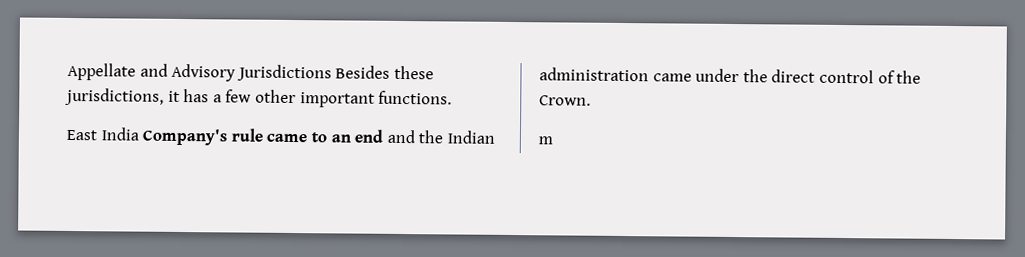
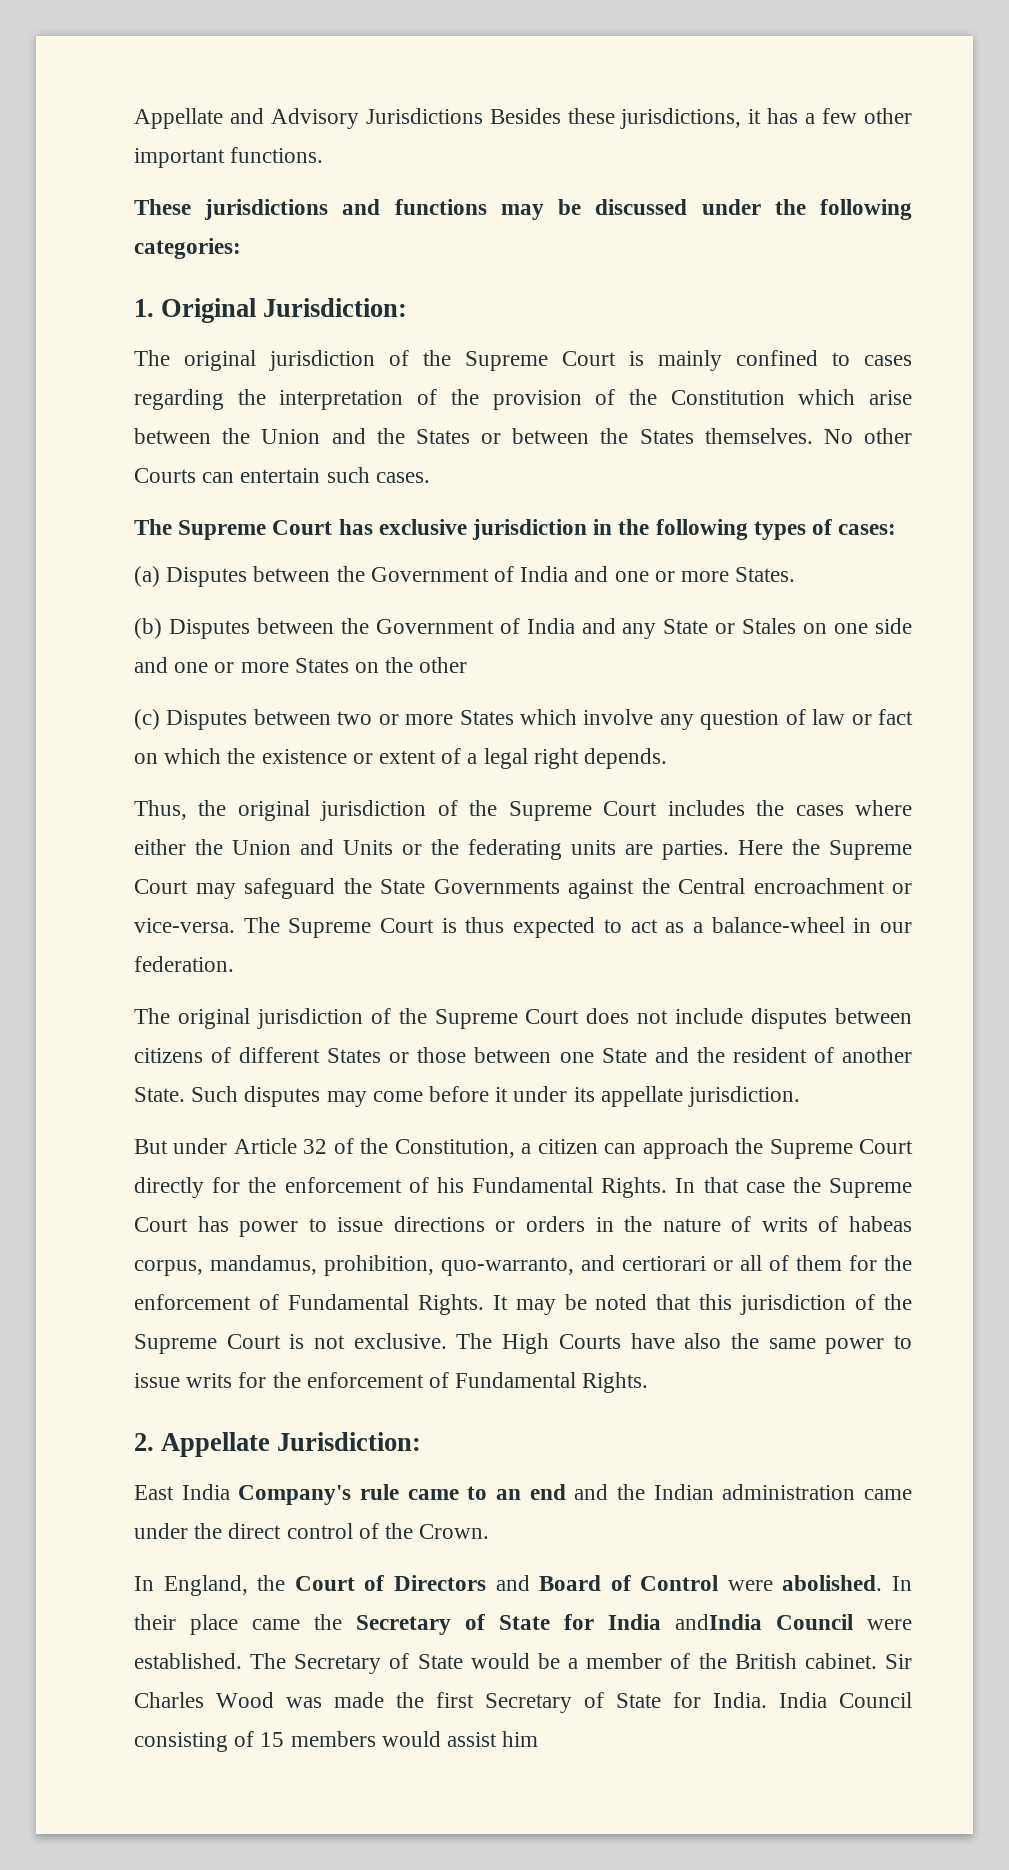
(453, 97) none -> [134,199,912,220] [134,238,241,259] [134,298,408,323] [134,350,912,371] [134,389,912,410] [134,428,912,444] [134,467,430,483] [134,519,897,540] [134,566,796,587] [134,618,913,639] [134,657,468,673] [134,709,914,730] [134,748,668,769] [134,800,913,821] [134,839,912,860] [134,878,912,899] [134,917,913,938] [134,956,234,972] [134,1008,912,1029] [134,1047,913,1063] [134,1086,801,1107] [134,1138,913,1159] [134,1177,912,1198] [134,1216,912,1237] [134,1255,912,1276] [134,1294,912,1315] [134,1333,913,1354] [134,1372,649,1393] [134,1432,422,1457] // These jurisdictions and functions may be discussed under the following categories: // 1. Original Jurisdiction: // The original jurisdiction of the Supreme Court is mainly confined to cases regarding the interpretation of the provision of the Constitution which arise between the Union and the States or between the States themselves. No other Courts can entertain such cases. // The Supreme Court has exclusive jurisdiction in the following types of cases: // (a) Disputes between the Government of India and one or more States. // (b) Disputes between the Government of India and any State or Stales on one side and one or more States on the other // (c) Disputes between two or more States which involve any question of law or fact on which the existence or extent of a legal right depends. // Thus, the original jurisdiction of the Supreme Court includes the cases where either the Union and Units or the federating units are parties. Here the Supreme Court may safeguard the State Governments against the Central encroachment or vice-versa. The Supreme Court is thus expected to act as a balance-wheel in our federation. // The original jurisdiction of the Supreme Court does not include disputes between citizens of different States or those between one State and the resident of another State. Such disputes may come before it under its appellate jurisdiction. // But under Article 32 of the Constitution, a citizen can approach the Supreme Court directly for the enforcement of his Fundamental Rights. In that case the Supreme Court has power to issue directions or orders in the nature of writs of habeas corpus, mandamus, prohibition, quo-warranto, and certiorari or all of them for the enforcement of Fundamental Rights. It may be noted that this jurisdiction of the Supreme Court is not exclusive. The High Courts have also the same power to issue writs for the enforcement of Fundamental Rights. // 2. Appellate Jurisdiction:
[538,136,553,145] m -> [134,1575,912,1596] [134,1614,912,1635] [134,1653,912,1674] [134,1692,912,1713] [134,1731,539,1752] In England, the Court of Directors and Board of Control were abolished. In their place came the Secretary of State for India andIndia Council were established. The Secretary of State would be a member of the British cabinet. Sir Charles Wood was made the first Secretary of State for India. India Council consisting of 15 members would assist him

